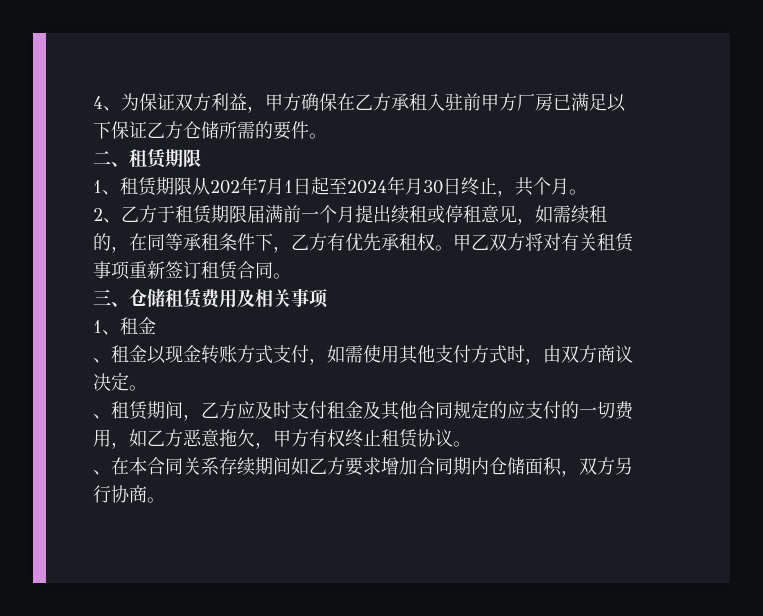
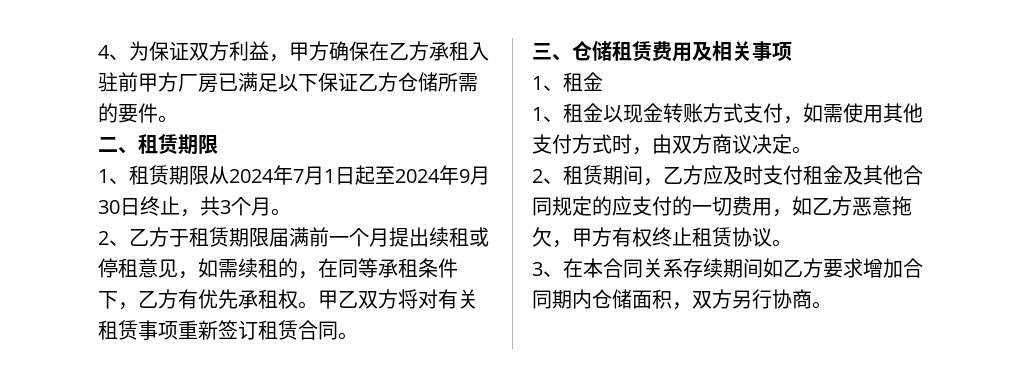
[210,180,240,194] 202 -> [229,169,274,183] 2024
(405, 185) none -> [459,169,470,183] 9
(533, 186) none -> [220,200,231,214] 3
(156, 325) none -> [532,107,543,121] 1
(147, 388) none -> [532,169,543,183] 2
(471, 444) none -> [532,262,543,276] 3

